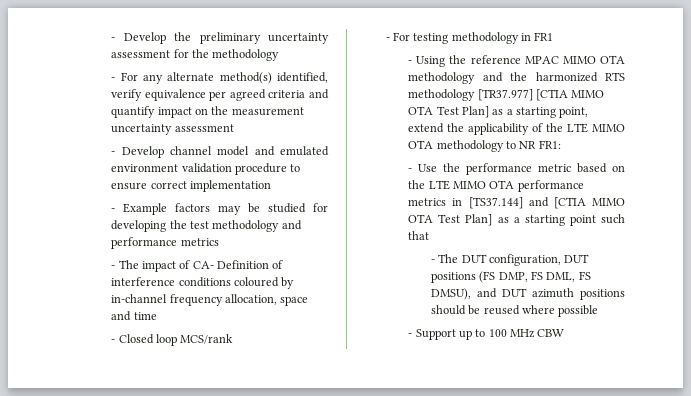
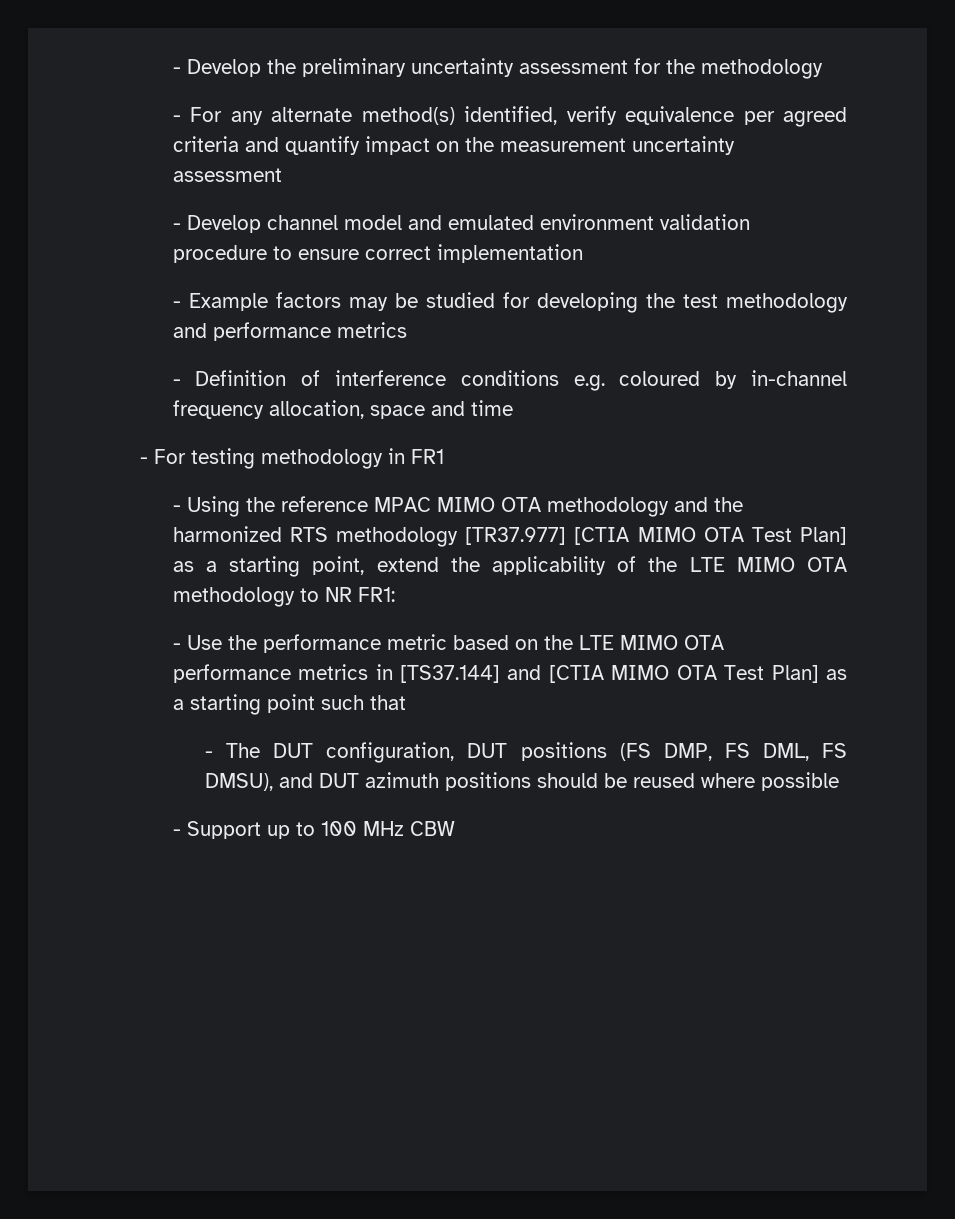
[118,260,214,272] The impact of CA- -> (181, 382) none
(231, 282) none -> [573,375,605,391] e.g.
[111,334,234,346] // - Closed loop MCS/rank -> (513, 408) none

